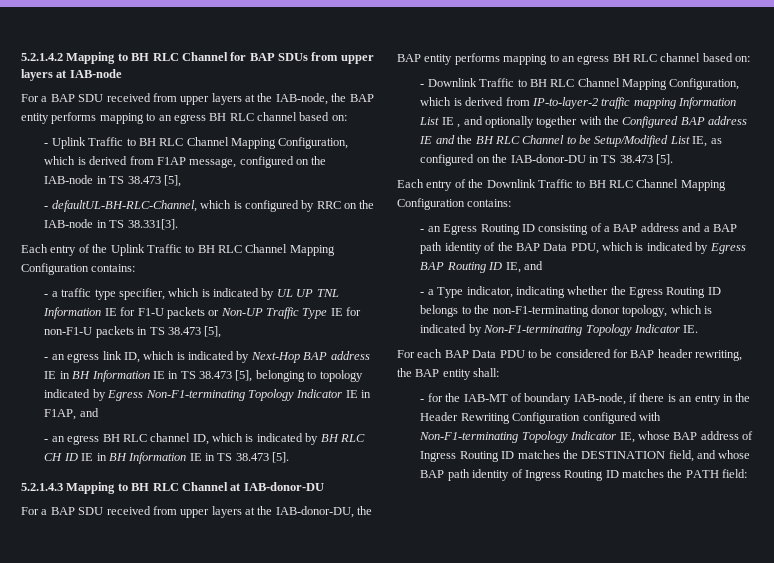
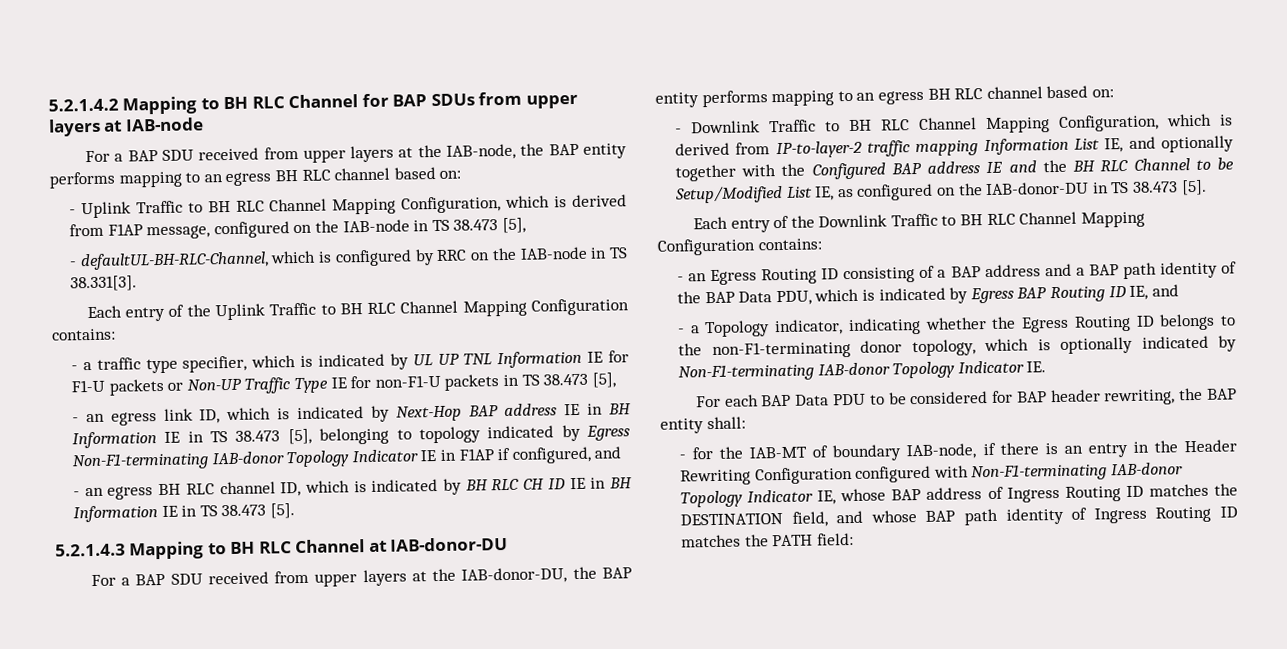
(245, 395) none -> [211,451,284,465] IAB-donor
[44,409,77,420] F1AP, -> [458,446,591,464] F1AP if configured,
[441,117,461,128] IE , -> [1104,138,1124,153] IE,
[437,287,464,298] Type -> [704,320,771,338] Topology
(713, 310) none -> [1060,336,1134,354] optionally
(583, 330) none -> [817,362,890,376] IAB-donor
(519, 437) none -> [1110,462,1183,476] IAB-donor

